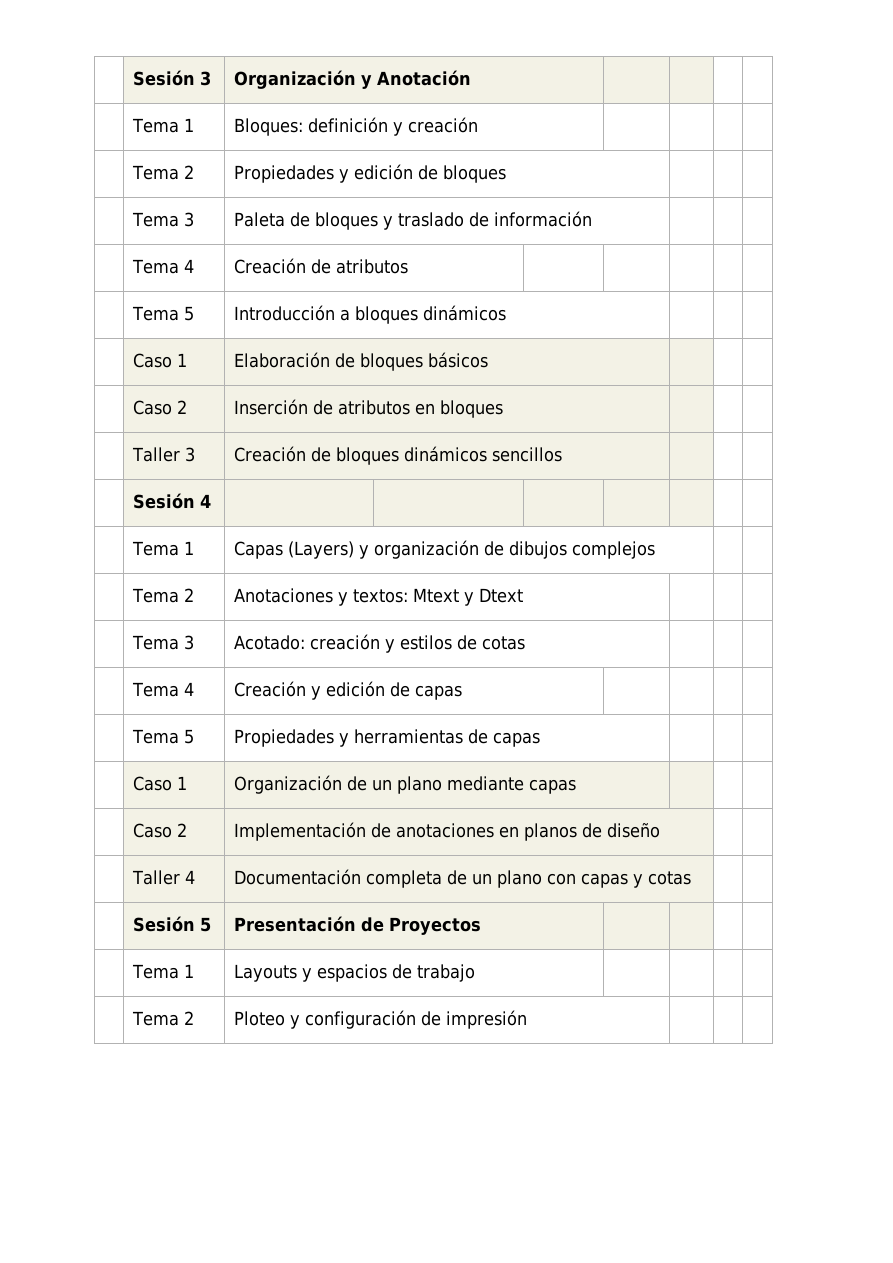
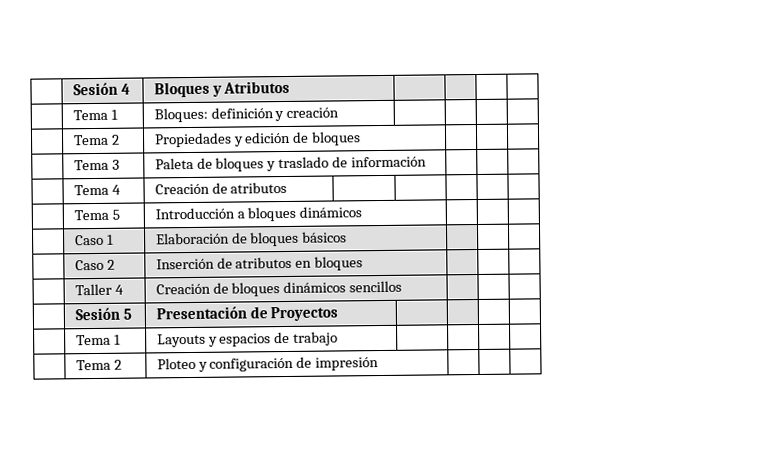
[133,70,212,86] [234,70,472,89] | Sesión 3 | Organización y Anotación -> [72,82,130,96] [153,80,291,98] | Sesión 4 | Bloques y Atributos
[185,447,196,462] 3 -> [114,284,124,295] 4
[133,493,212,509] [132,541,195,556] [234,540,656,559] [132,588,195,603] [234,588,524,606] [132,635,195,650] [234,634,526,653] [132,682,195,697] [234,681,463,700] [132,729,195,744] [234,729,541,747] [133,776,188,791] [234,775,577,794] [133,823,188,838] [234,822,661,841] [132,870,196,885] [234,869,692,888] // | Sesión 4 | | | | | | | // | Tema 1 | Capas (Layers) y organización de dibujos complejos | | // | Tema 2 | Anotaciones y textos: Mtext y Dtext | | | // | Tema 3 | Acotado: creación y estilos de cotas | | | // | Tema 4 | Creación y edición de capas | | | | // | Tema 5 | Propiedades y herramientas de capas | | | // | Caso 1 | Organización de un plano mediante capas | | | // | Caso 2 | Implementación de anotaciones en planos de diseño | | // | Taller 4 | Documentación completa de un plano con capas y cotas | | -> (403, 286) none

